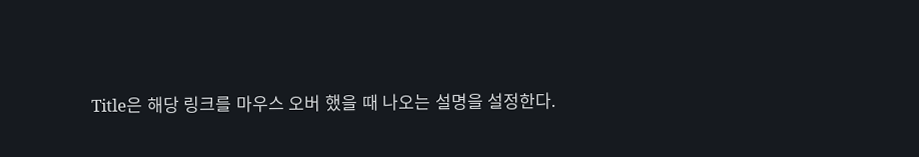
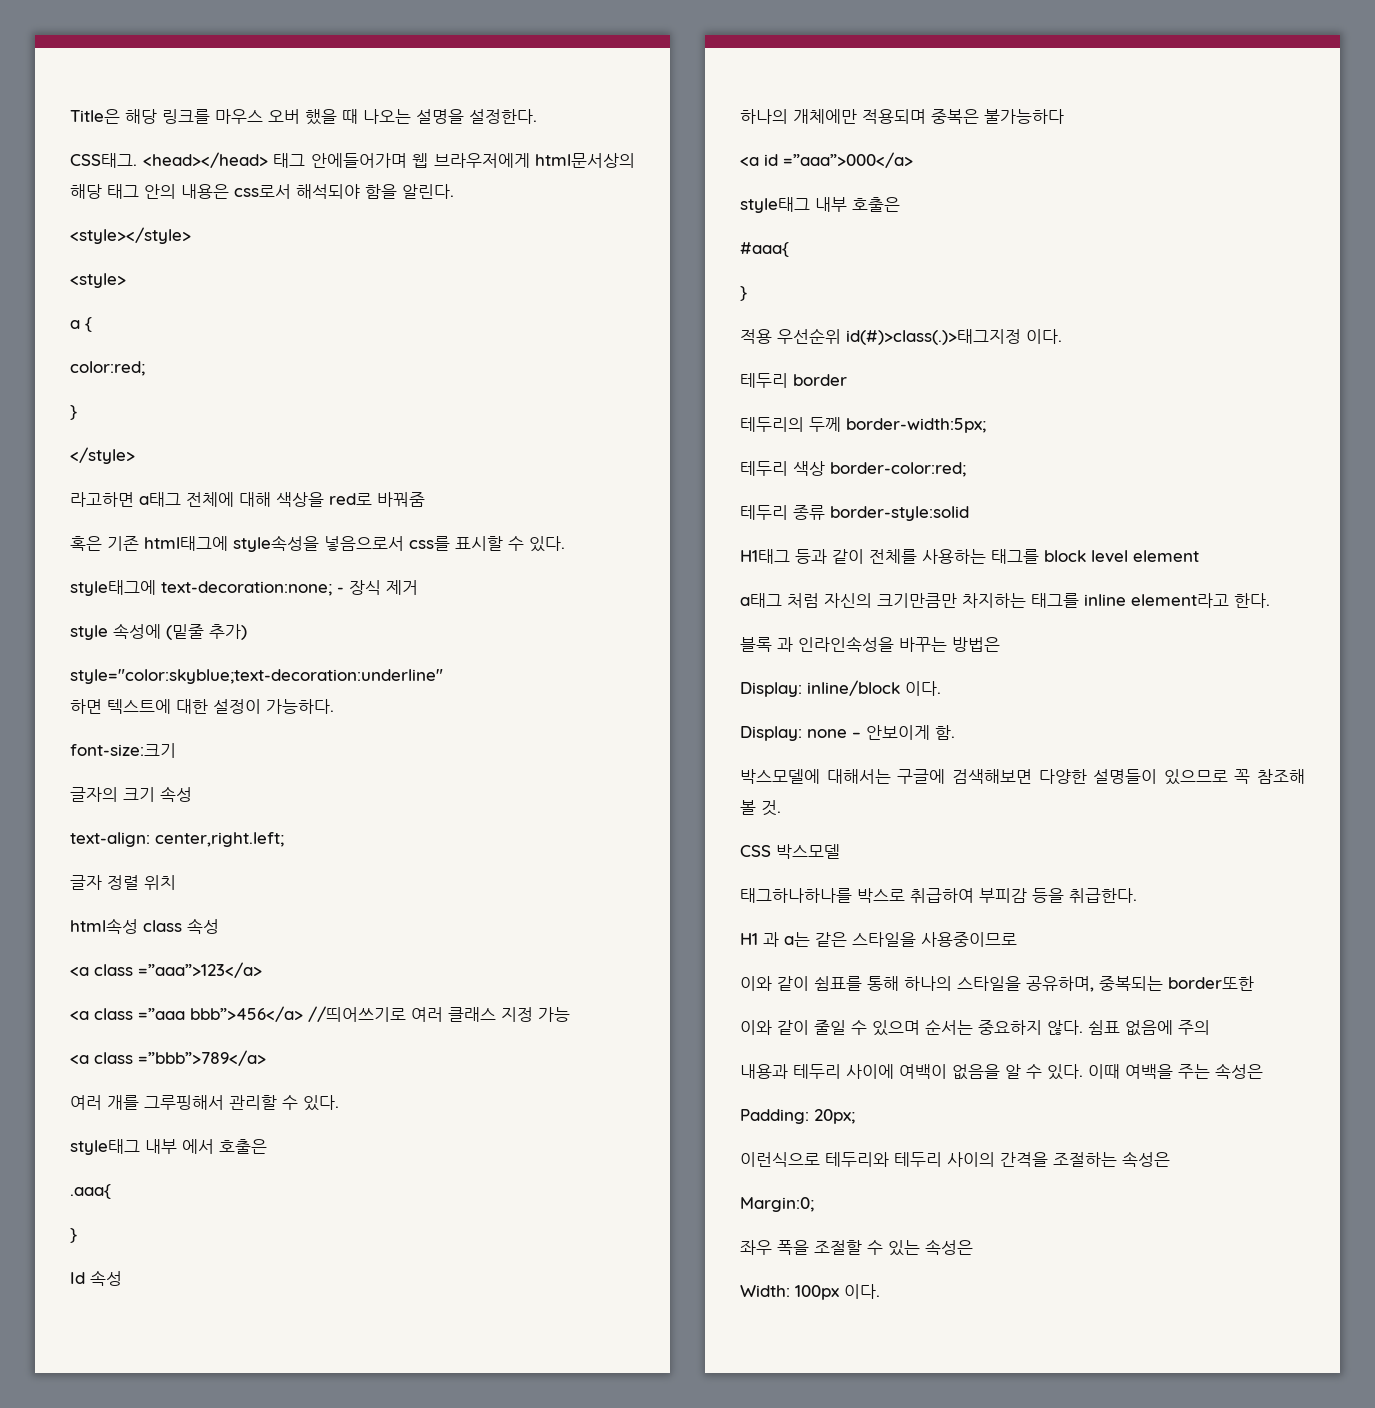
(557, 100) none -> [70,152,635,168] [70,184,454,199] [70,227,191,244] [70,273,126,288] [70,317,92,332] [70,361,145,376] [70,405,77,420] [70,447,135,464] [70,492,425,507] [70,535,565,552] [70,580,418,596] [70,623,247,640] [70,669,443,684] [70,699,334,714] [70,743,176,758] [70,786,192,802] [70,832,284,847] [70,875,176,890] [70,918,219,934] [70,962,262,978] [70,1006,570,1022] [70,1050,266,1066] [70,1095,339,1111] [70,1139,267,1155] [70,1184,111,1199] [70,1228,77,1243] [70,1270,122,1286] [740,109,1064,124] [740,152,913,168] [740,197,900,213] [740,242,789,257] [740,286,747,301] [740,328,1062,345] [740,373,847,388] [740,417,986,433] [740,461,966,477] [740,505,969,521] [740,549,1199,564] [740,593,1270,608] [740,636,1000,652] [740,680,941,697] [740,725,955,741] [740,769,1305,785] [740,800,781,816] [740,844,840,859] [740,888,1137,903] [740,932,1017,947] [740,976,1254,992] [740,1019,1210,1036] [740,1063,1263,1080] [740,1109,855,1124] [740,1151,1170,1167] [740,1197,814,1212] [740,1239,973,1256] [740,1284,880,1300] // CSS태그. <head></head> 태그 안에들어가며 웹 브라우저에게 html문서상의 해당 태그 안의 내용은 css로서 해석되야 함을 알린다. // <style></style> // <style> // a { // color:red; // } // </style> // 라고하면 a태그 전체에 대해 색상을 red로 바꿔줌 // 혹은 기존 html태그에 style속성을 넣음으로서 css를 표시할 수 있다. // style태그에 text-decoration:none; - 장식 제거 // style 속성에 (밑줄 추가) // style="color:skyblue;text-decoration:underline" // 하면 텍스트에 대한 설정이 가능하다. // font-size:크기 // 글자의 크기 속성 // text-align: center,right.left; // 글자 정렬 위치 // html속성 class 속성 // <a class =”aaa”>123</a> // <a class =”aaa bbb”>456</a> //띄어쓰기로 여러 클래스 지정 가능 // <a class =”bbb”>789</a> // 여러 개를 그루핑해서 관리할 수 있다. // style태그 내부 에서 호출은 // .aaa{ // } // Id 속성 // 하나의 개체에만 적용되며 중복은 불가능하다 // <a id =”aaa”>000</a> // style태그 내부 호출은 // #aaa{ // } // 적용 우선순위 id(#)>class(.)>태그지정 이다. // 테두리 border // 테두리의 두께 border-width:5px; // 테두리 색상 border-color:red; // 테두리 종류 border-style:solid // H1태그 등과 같이 전체를 사용하는 태그를 block level element // a태그 처럼 자신의 크기만큼만 차지하는 태그를 inline element라고 한다. // 블록 과 인라인속성을 바꾸는 방법은 // Display: inline/block 이다. // Display: none – 안보이게 함. // 박스모델에 대해서는 구글에 검색해보면 다양한 설명들이 있으므로 꼭 참조해 볼 것. // CSS 박스모델 // 태그하나하나를 박스로 취급하여 부피감 등을 취급한다. // H1 과 a는 같은 스타일을 사용중이므로 // 이와 같이 쉼표를 통해 하나의 스타일을 공유하며, 중복되는 border또한 // 이와 같이 줄일 수 있으며 순서는 중요하지 않다. 쉼표 없음에 주의 // 내용과 테두리 사이에 여백이 없음을 알 수 있다. 이때 여백을 주는 속성은 // Padding: 20px; // 이런식으로 테두리와 테두리 사이의 간격을 조절하는 속성은 // Margin:0; // 좌우 폭을 조절할 수 있는 속성은 // Width: 100px 이다.

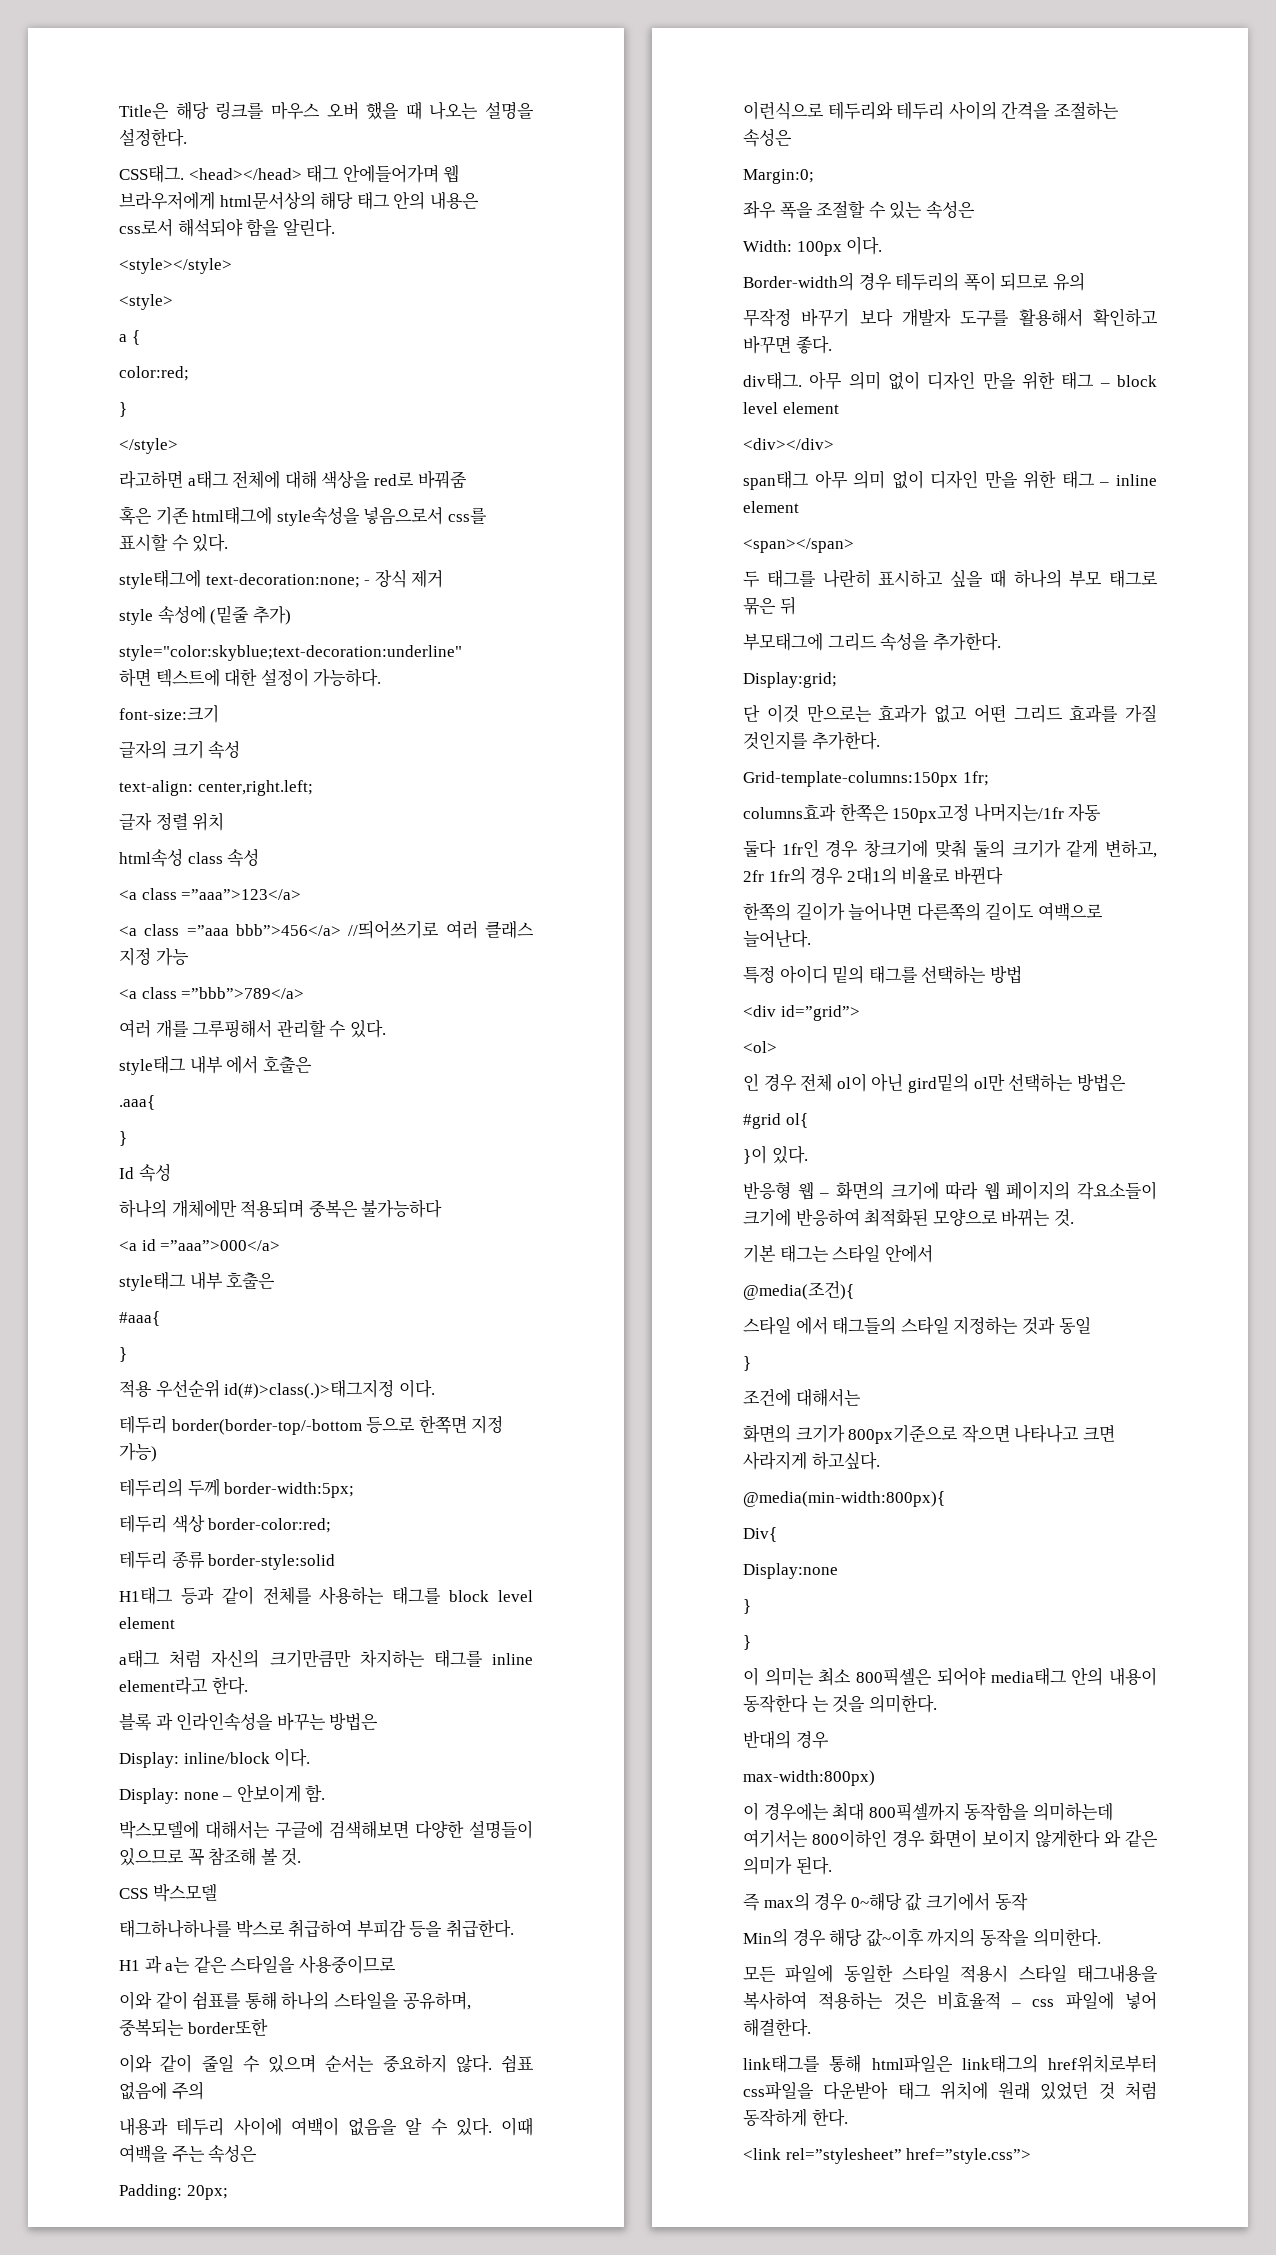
[793,374,847,386] border -> [171,1415,504,1435] [119,1443,157,1462] border(border-top/-bottom 등으로 한쪽면 지정 가능)
(880, 1291) none -> [743,272,1085,291] [743,308,1158,327] [743,335,832,354] [743,371,1157,390] [743,402,839,414] [743,438,834,450] [743,470,1157,490] [743,501,799,513] [743,538,854,553] [743,569,1158,588] [743,596,796,615] [743,632,1001,651] [743,672,837,688] [743,704,1157,723] [743,731,880,750] [743,771,989,787] [743,803,1102,823] [743,839,1157,858] [743,866,1003,885] [743,902,1103,921] [743,929,811,948] [743,965,1022,984] [743,1005,860,1021] [743,1041,777,1053] [743,1073,1126,1093] [743,1113,808,1129] [743,1145,808,1164] [743,1181,1157,1200] [743,1208,1074,1227] [743,1244,933,1263] [743,1280,854,1300] [743,1316,1091,1335] [743,1356,751,1371] [743,1388,861,1407] [743,1424,1115,1444] [743,1451,880,1470] [743,1491,945,1507] [743,1527,777,1542] [743,1563,838,1579] [743,1599,751,1614] [743,1635,751,1650] [743,1667,1157,1686] [743,1694,937,1713] [743,1730,829,1749] [743,1770,875,1786] [743,1802,1113,1821] [743,1829,1158,1848] [743,1856,832,1875] [743,1892,1028,1911] [743,1928,1101,1947] [743,1964,1158,1983] [743,1991,1157,2010] [743,2018,811,2037] [743,2054,1157,2073] [743,2081,1157,2100] [743,2108,848,2127] [743,2148,1032,2164] // Border-width의 경우 테두리의 폭이 되므로 유의 // 무작정 바꾸기 보다 개발자 도구를 활용해서 확인하고 바꾸면 좋다. // div태그. 아무 의미 없이 디자인 만을 위한 태그 – block level element // <div></div> // span태그 아무 의미 없이 디자인 만을 위한 태그 – inline element // <span></span> // 두 태그를 나란히 표시하고 싶을 때 하나의 부모 태그로 묶은 뒤 // 부모태그에 그리드 속성을 추가한다. // Display:grid; // 단 이것 만으로는 효과가 없고 어떤 그리드 효과를 가질 것인지를 추가한다. // Grid-template-columns:150px 1fr; // columns효과 한쪽은 150px고정 나머지는/1fr 자동 // 둘다 1fr인 경우 창크기에 맞춰 둘의 크기가 같게 변하고, 2fr 1fr의 경우 2대1의 비율로 바뀐다 // 한쪽의 길이가 늘어나면 다른쪽의 길이도 여백으로 늘어난다. // 특정 아이디 밑의 태그를 선택하는 방법 // <div id=”grid”> // <ol> // 인 경우 전체 ol이 아닌 gird밑의 ol만 선택하는 방법은 // #grid ol{ // }이 있다. // 반응형 웹 – 화면의 크기에 따라 웹 페이지의 각요소들이 크기에 반응하여 최적화된 모양으로 바뀌는 것. // 기본 태그는 스타일 안에서 // @media(조건){ // 스타일 에서 태그들의 스타일 지정하는 것과 동일 // } // 조건에 대해서는 // 화면의 크기가 800px기준으로 작으면 나타나고 크면 사라지게 하고싶다. // @media(min-width:800px){ // Div{ // Display:none // } // } // 이 의미는 최소 800픽셀은 되어야 media태그 안의 내용이 동작한다 는 것을 의미한다. // 반대의 경우 // max-width:800px) // 이 경우에는 최대 800픽셀까지 동작함을 의미하는데 여기서는 800이하인 경우 화면이 보이지 않게한다 와 같은 의미가 된다. // 즉 max의 경우 0~해당 값 크기에서 동작 // Min의 경우 해당 값~이후 까지의 동작을 의미한다. // 모든 파일에 동일한 스타일 적용시 스타일 태그내용을 복사하여 적용하는 것은 비효율적 – css 파일에 넣어 해결한다. // link태그를 통해 html파일은 link태그의 href위치로부터 css파일을 다운받아 태그 위치에 원래 있었던 것 처럼 동작하게 한다. // <link rel=”stylesheet” href=”style.css”>

